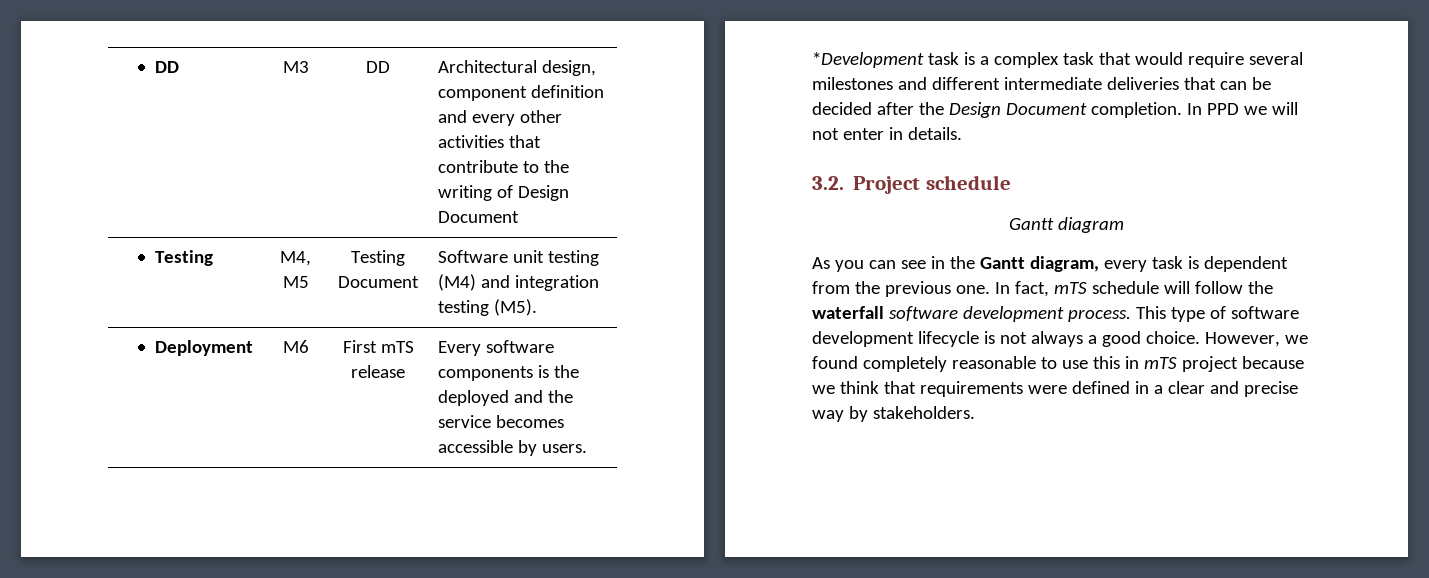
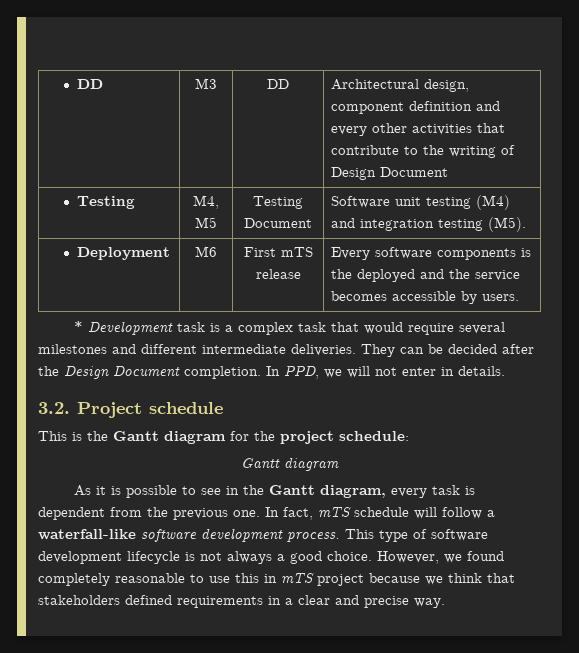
[812,52,924,68] *Development -> [74,321,174,335] * Development
[1106,77,1216,90] deliveries that -> [291,344,395,357] deliveries. They
[1206,103,1239,115] PPD -> [284,365,319,379] PPD,
(1011, 182) none -> [38,431,409,444] // This is the Gantt diagram for the project schedule:
[834,260,896,272] you can -> [96,485,197,498] it is possible to
[1247,281,1273,294] [812,306,884,319] the waterfall -> [487,510,495,517] [38,529,136,540] a waterfall-like
[919,381,1130,397] requirements were defined -> [38,595,263,608] stakeholders defined requirements
[812,406,975,422] way by stakeholders. -> [414,598,445,608] way.

